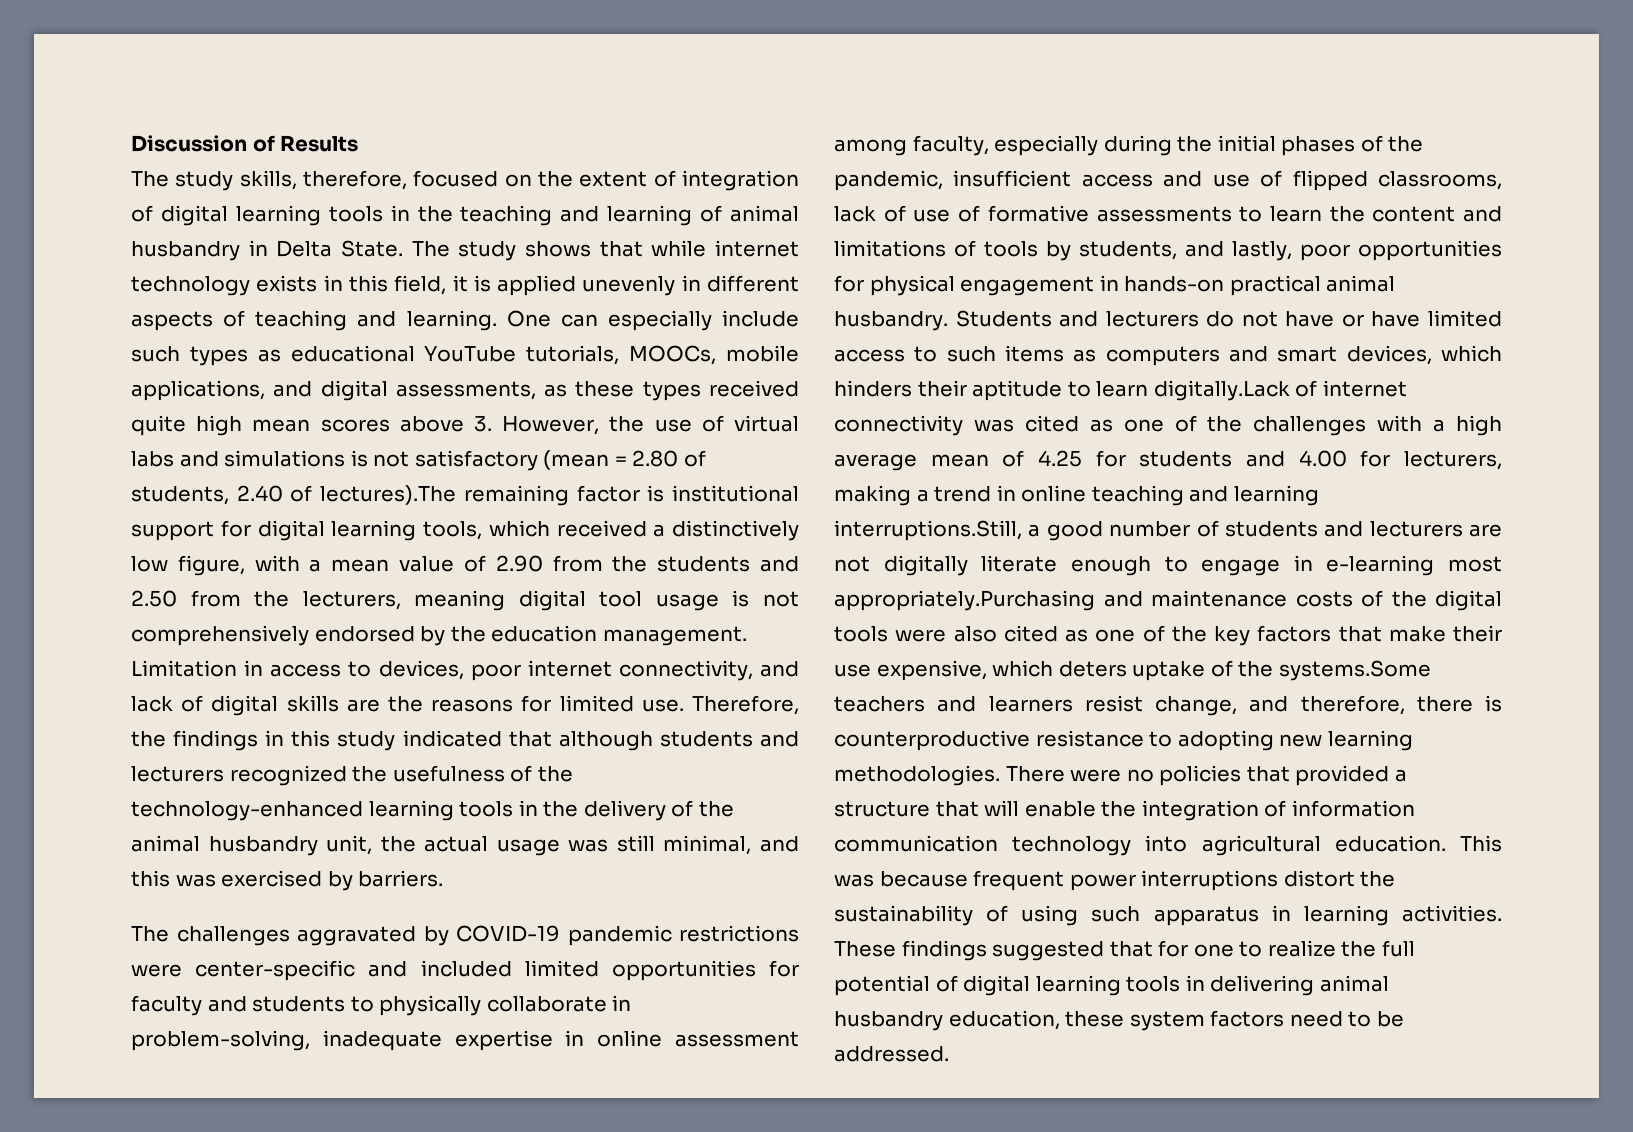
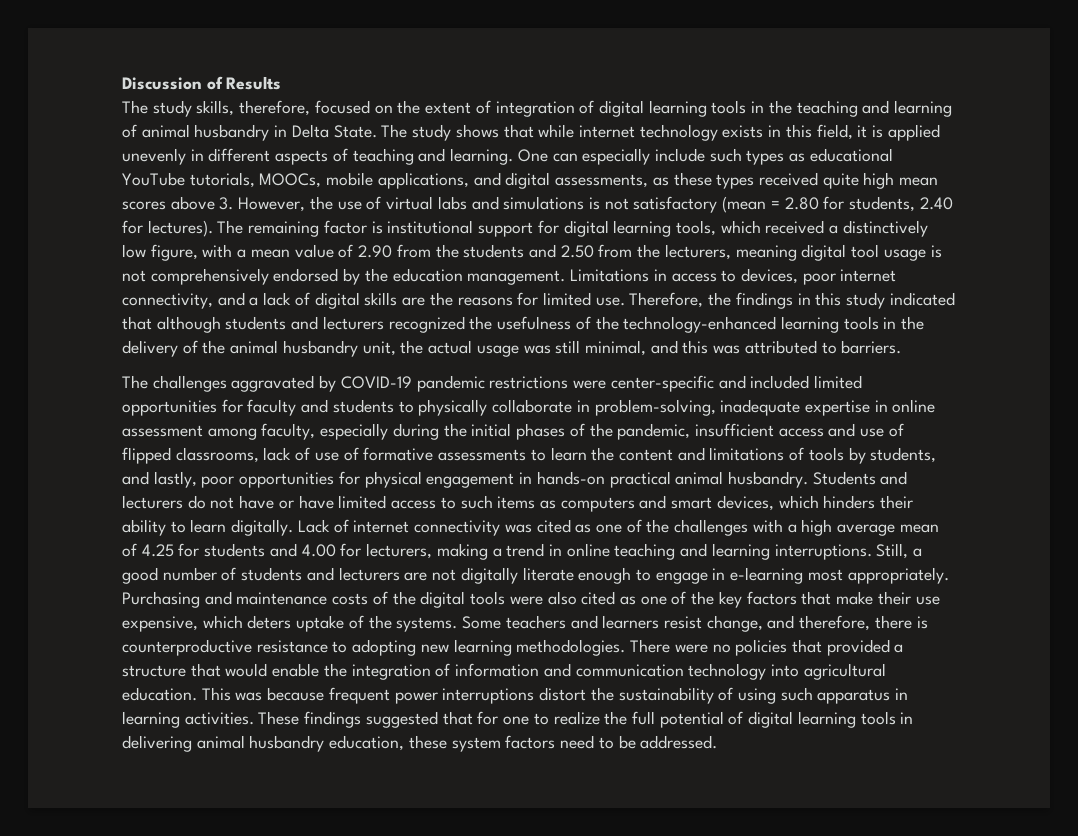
[683,450,706,467] of -> [823,196,845,210] for
[290,485,457,505] of lectures).The -> [122,220,244,237] for lectures). The
[131,660,237,677] Limitation -> [570,269,650,282] Limitations
(799, 669) none -> [249,297,259,306] a
[221,870,353,891] exercised by -> [744,340,837,354] attributed to
[972,380,1290,401] aptitude to learn digitally.Lack -> [122,519,330,536] ability to learn digitally. Lack
[834,520,1022,541] interruptions.Still, -> [774,543,909,560] interruptions. Still,
[834,590,1095,611] appropriately.Purchasing -> [847,567,949,584] [122,591,200,608] appropriately. Purchasing
[1278,660,1431,681] systems.Some -> [396,616,502,632] systems. Some
[984,800,1020,816] will -> [225,663,268,677] would
(1415, 808) none -> [543,663,571,677] and

